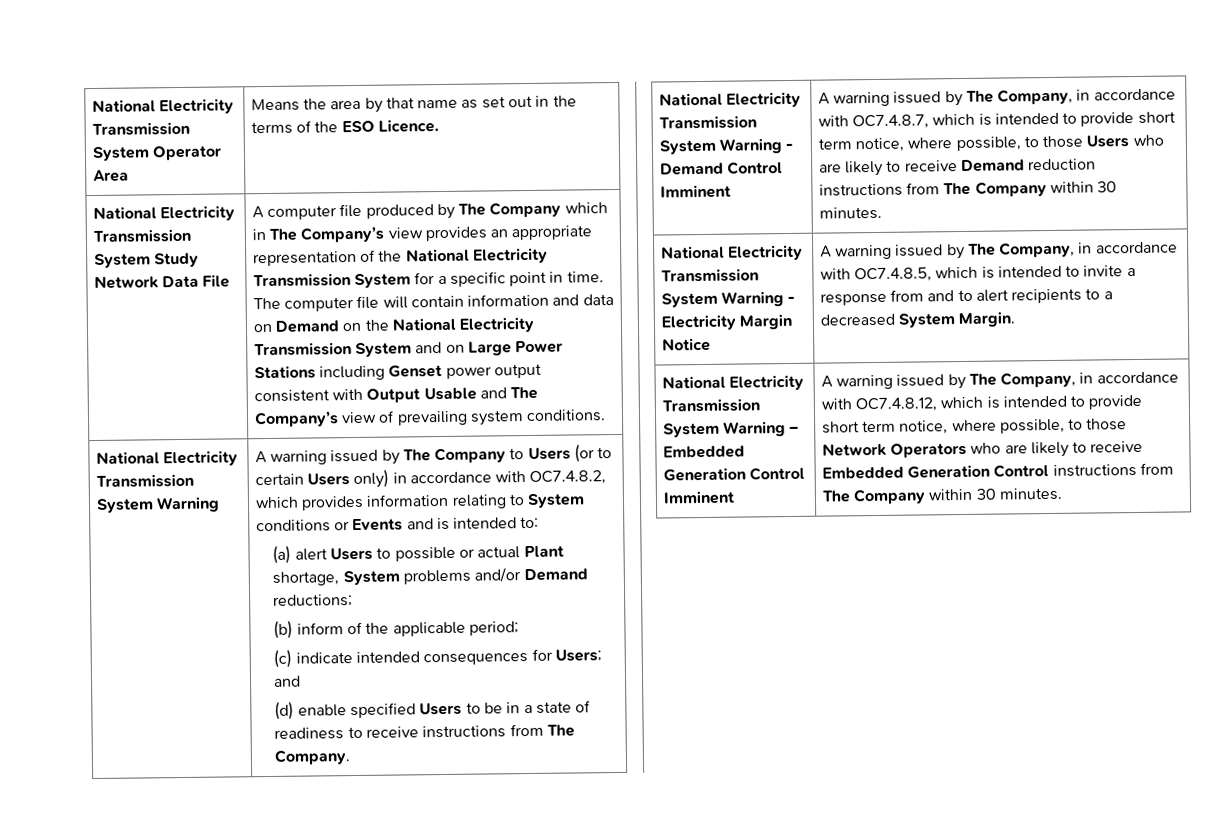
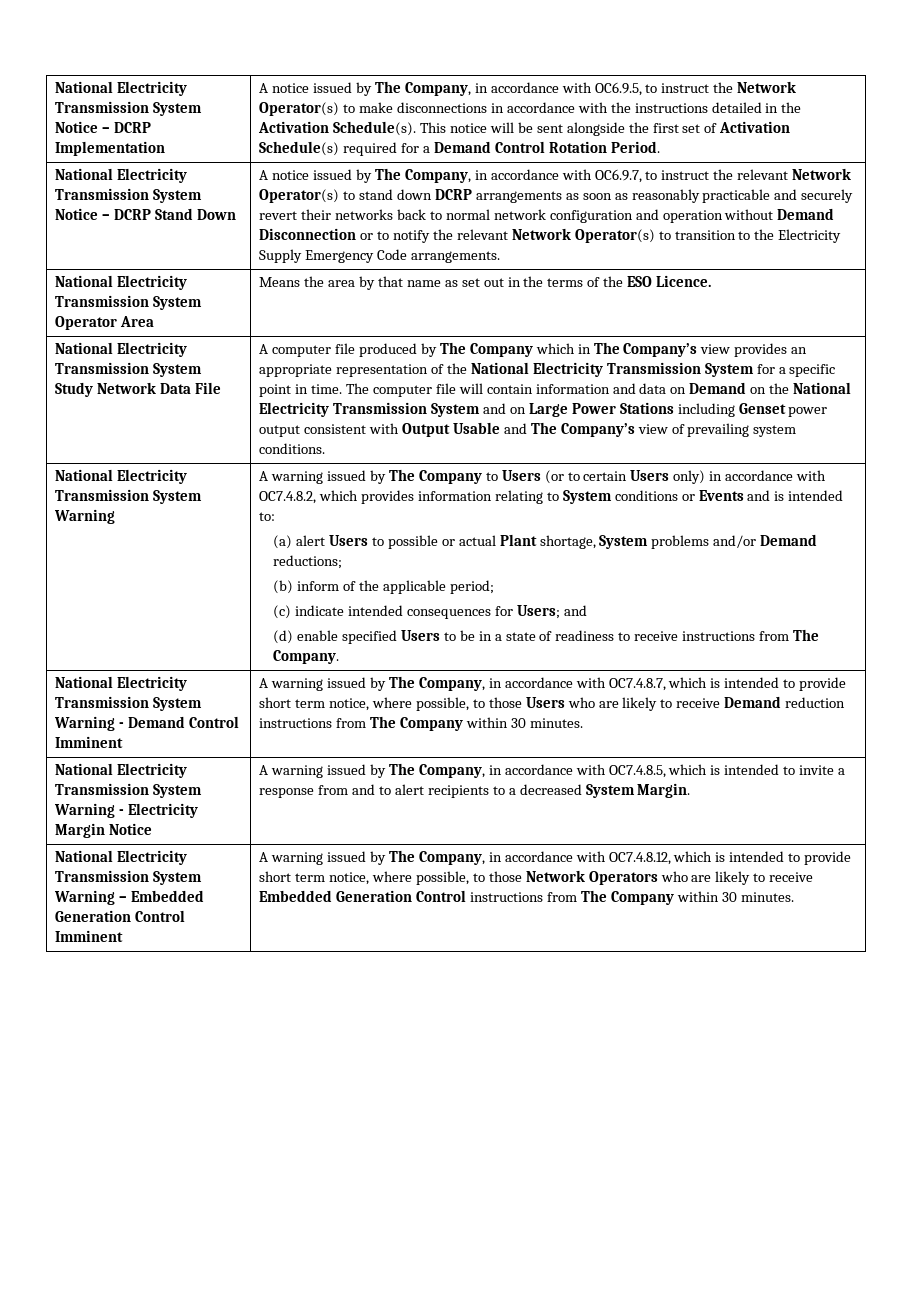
[91,98,234,115] [91,121,190,137] [91,146,150,162] National Electricity Transmission System -> [55,81,188,96] [55,101,203,116] [55,121,152,133] [55,141,166,156] [259,81,797,96] [259,102,802,116] [258,121,791,136] [259,141,660,156] [55,168,188,183] [55,188,203,203] [55,208,236,220] [259,168,852,183] [259,189,854,203] [259,208,835,223] [259,228,842,243] [259,249,501,263] [55,275,188,290] [55,295,203,310] National Electricity Transmission System Notice – DCRP Implementation | A notice issued by The Company, in accordance with OC6.9.5, to instruct the Network Operator(s) to make disconnections in accordance with the instructions detailed in the Activation Schedule(s). This notice will be sent alongside the first set of Activation Schedule(s) required for a Demand Control Rotation Period. // National Electricity Transmission System Notice – DCRP Stand Down | A notice issued by The Company, in accordance with OC6.9.7, to instruct the relevant Network Operator(s) to stand down DCRP arrangements as soon as reasonably practicable and securely revert their networks back to normal network configuration and operation without Demand Disconnection or to notify the relevant Network Operator(s) to transition to the Electricity Supply Emergency Code arrangements. // National Electricity Transmission System

